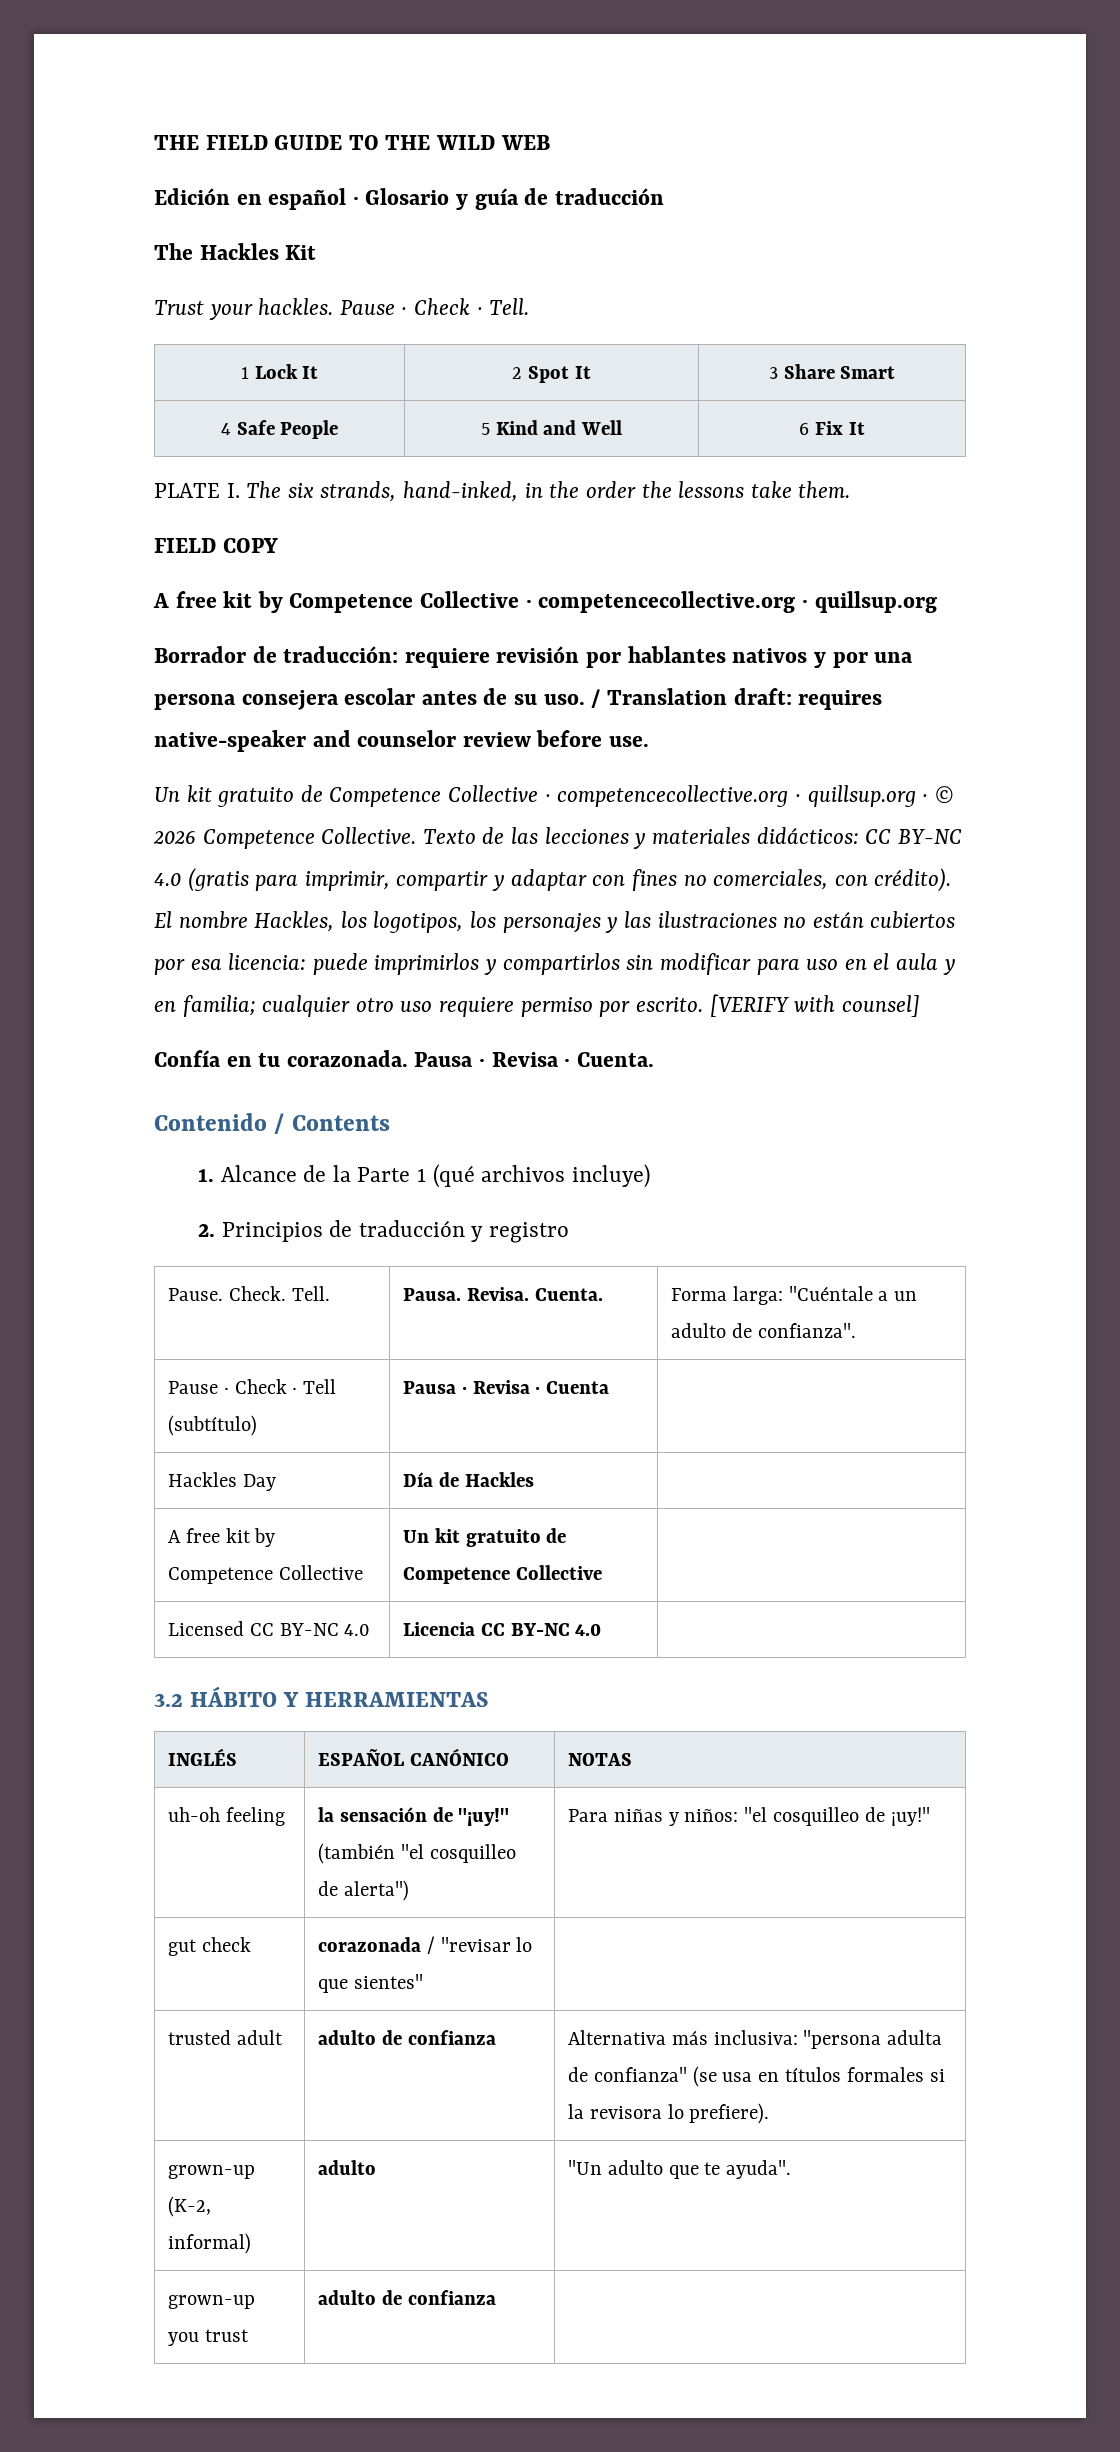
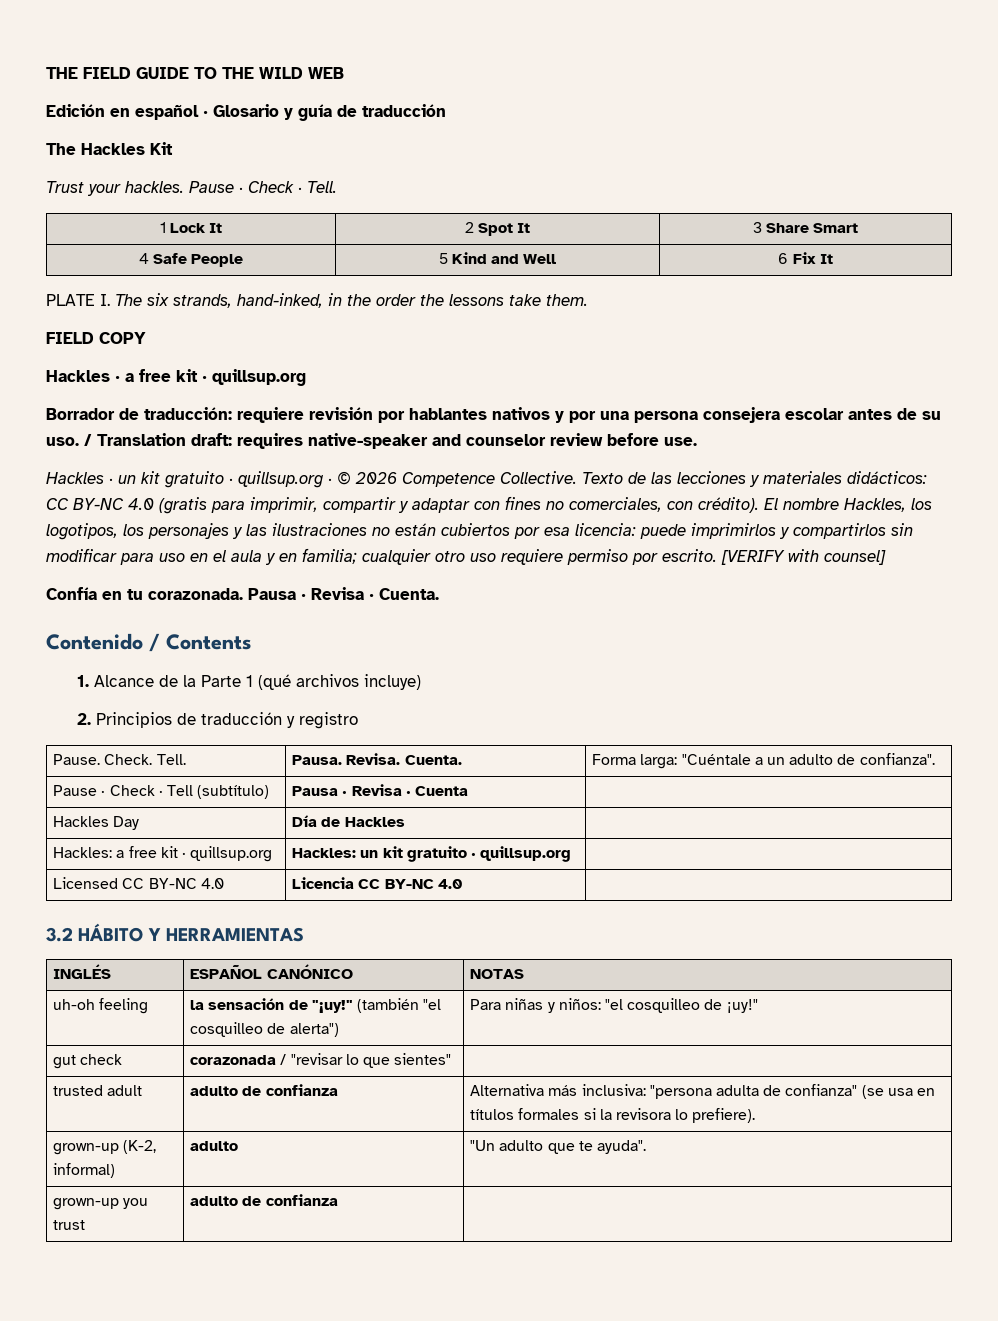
[153,591,796,613] A free kit by Competence Collective · competencecollective.org -> [46,369,198,382] Hackles · a free kit
[154,785,789,807] Un kit gratuito de Competence Collective · competencecollective.org -> [46,471,224,488] Hackles · un kit gratuito
[167,1528,276,1547] [167,1565,363,1584] [402,1528,567,1547] [402,1565,602,1584] A free kit by Competence Collective | Un kit gratuito de Competence Collective -> [53,846,273,862] [292,846,572,862] Hackles: a free kit · quillsup.org | Hackles: un kit gratuito · quillsup.org

